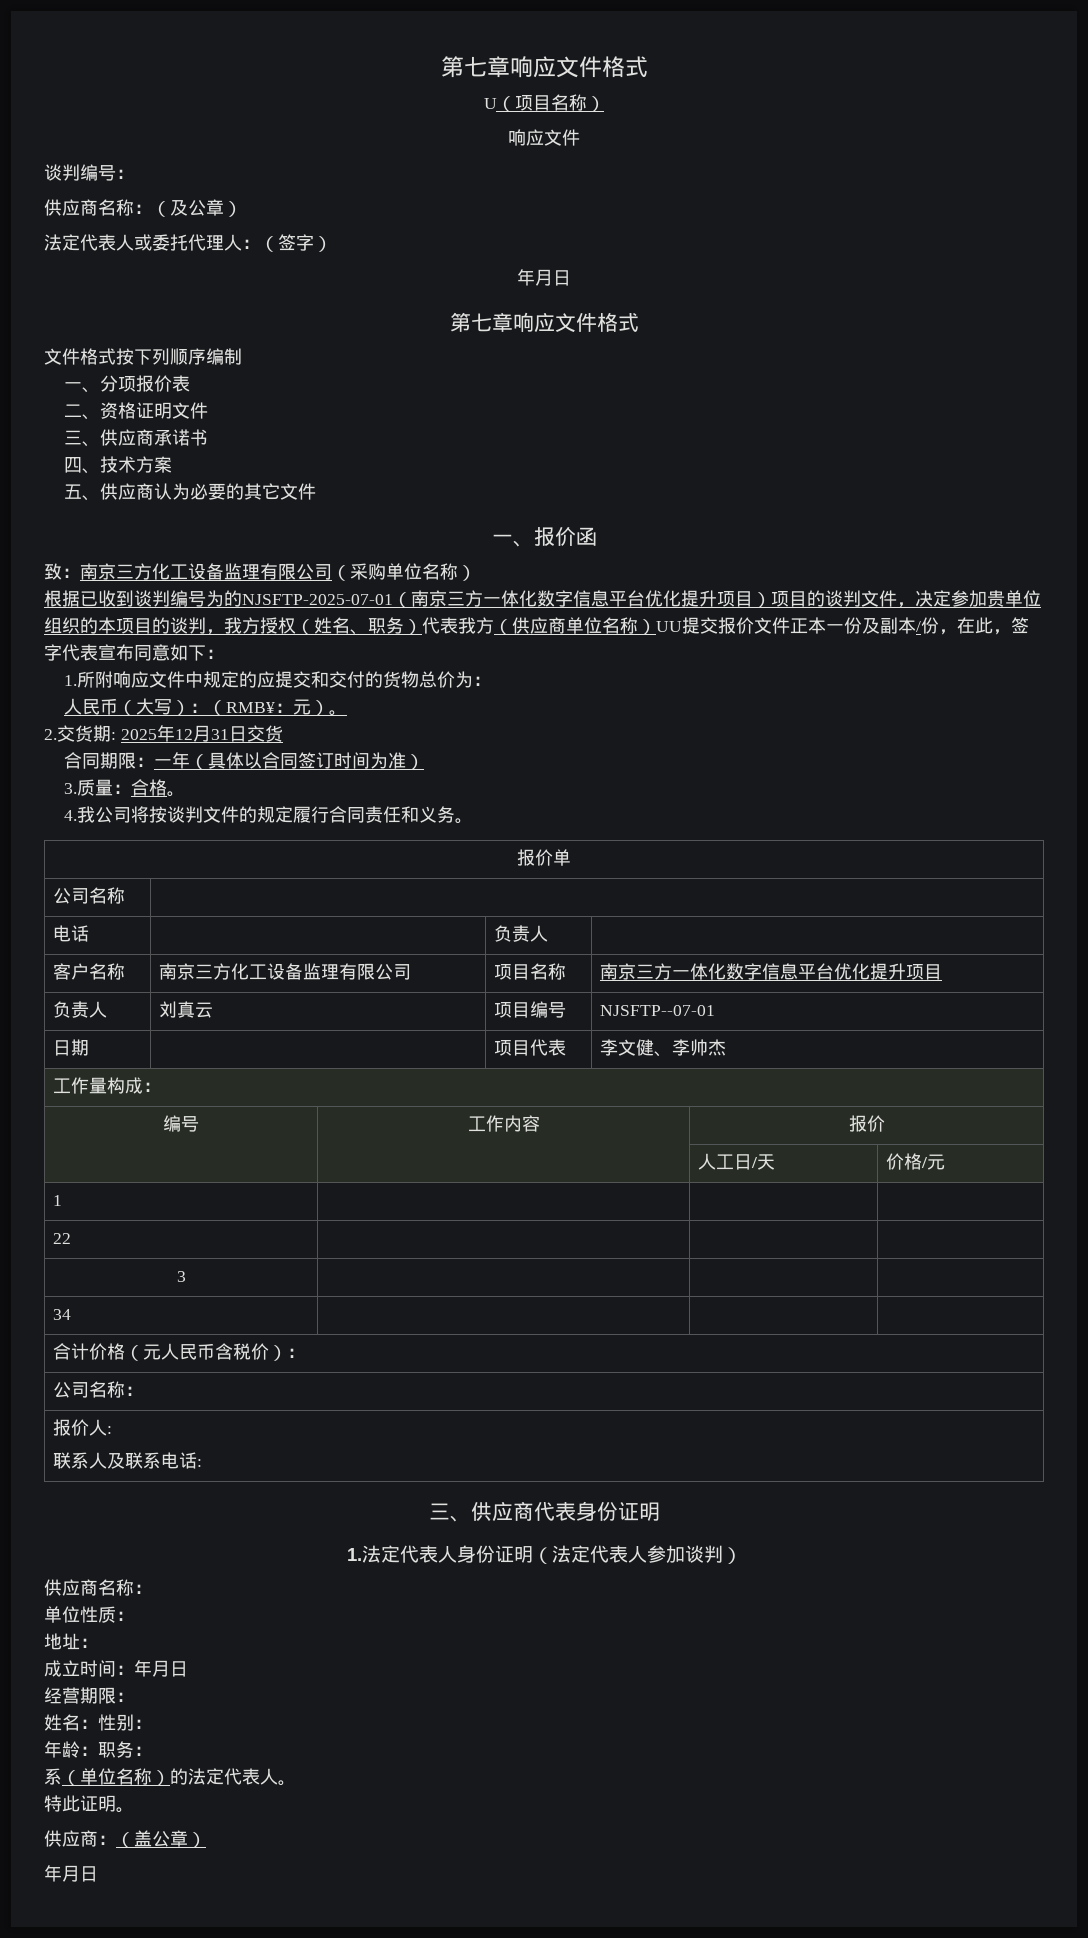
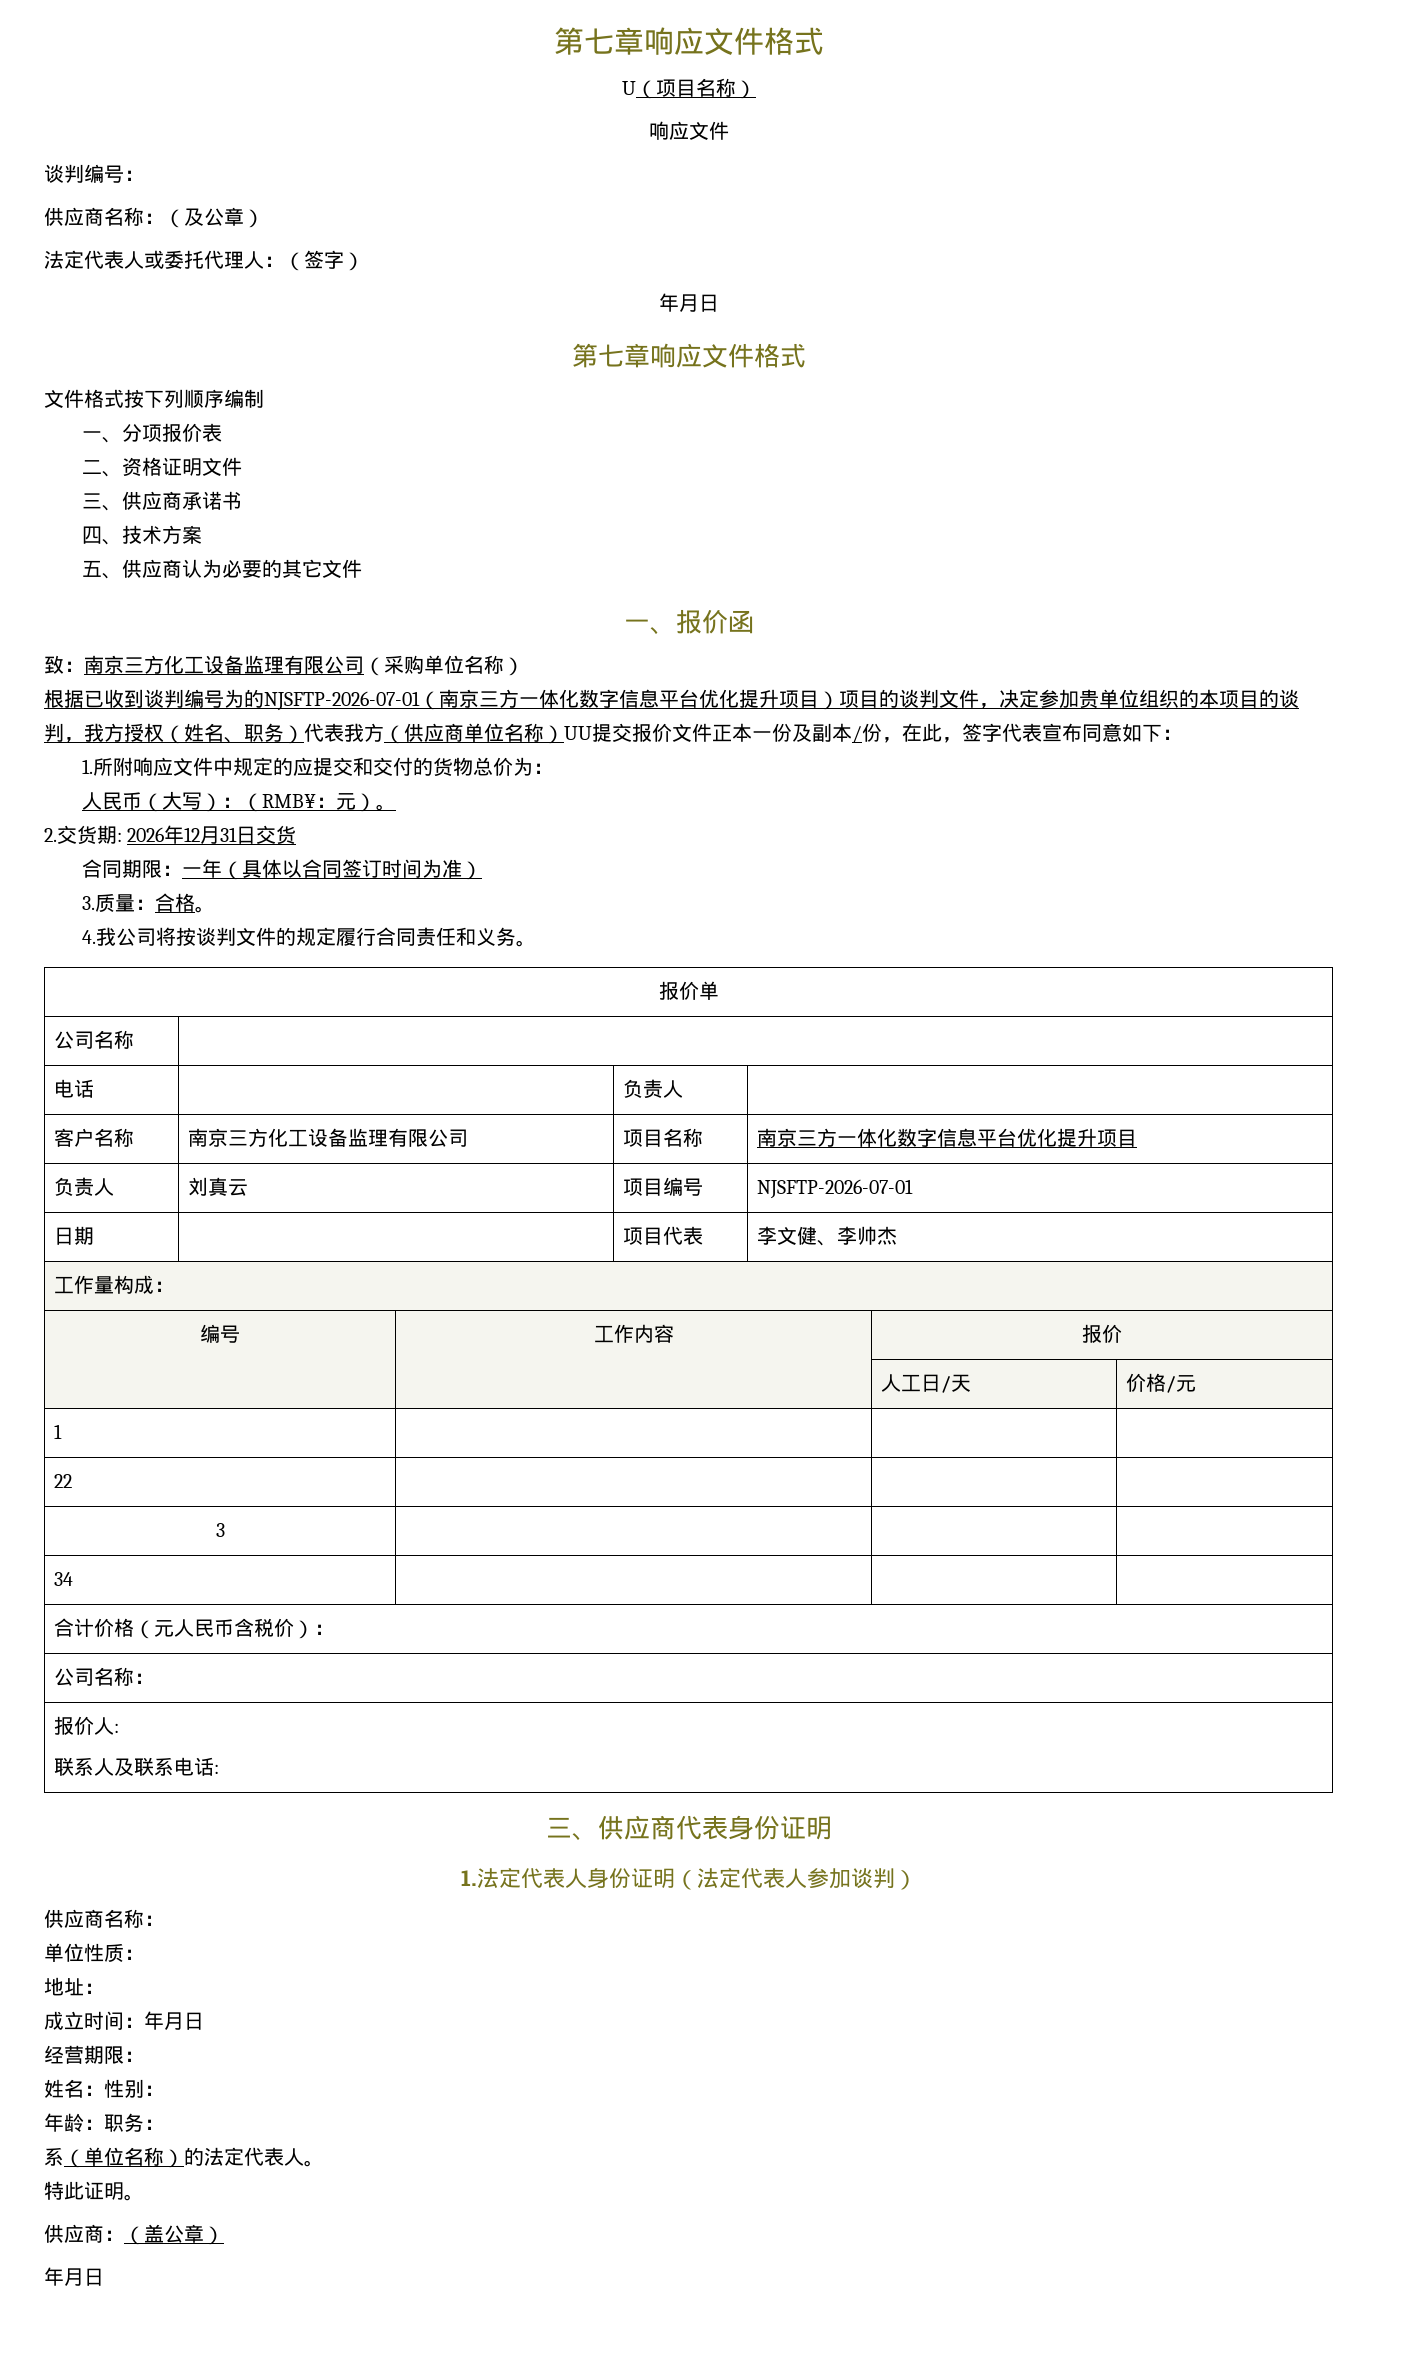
[242,594,393,605] NJSFTP-2025-07-01 -> [264,691,420,711] NJSFTP-2026-07-01
[120,729,157,740] 2025 -> [127,827,165,842] 2026
[599,1005,715,1016] NJSFTP--07-01 -> [756,1179,913,1199] NJSFTP-2026-07-01

